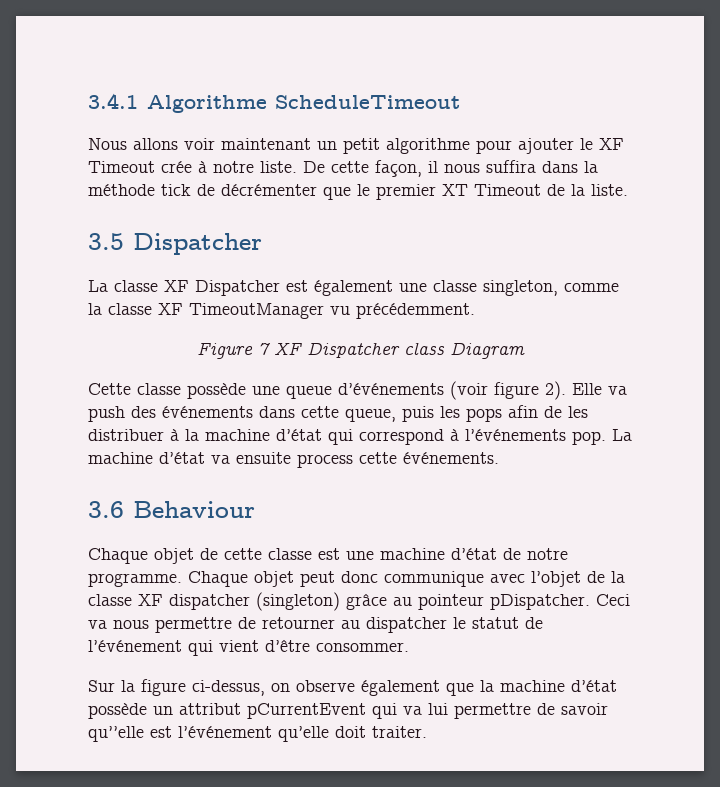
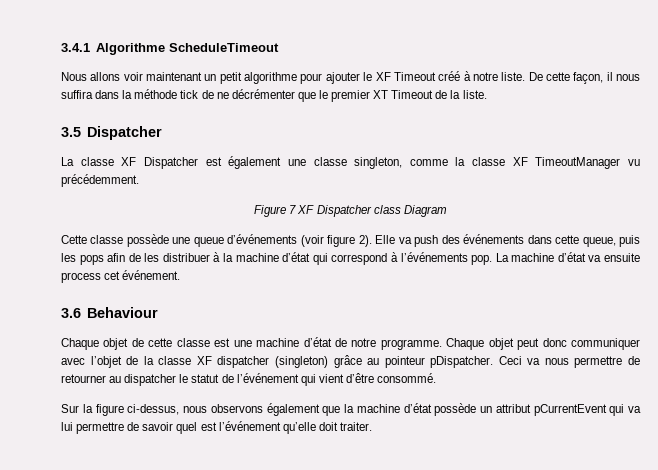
[161,161,192,173] crée -> [438,71,461,81] créé
(215, 190) none -> [216,92,229,99] ne
[359,452,499,464] cette événements. -> [104,270,181,280] cet événement.
[384,571,484,587] communique -> [571,338,640,350] communiquer
[316,642,409,652] consommer. -> [377,373,437,383] consommé.
[271,680,355,692] on observe -> [183,404,263,413] nous observons
[88,726,144,742] qu’’elle -> [176,422,198,434] quel

